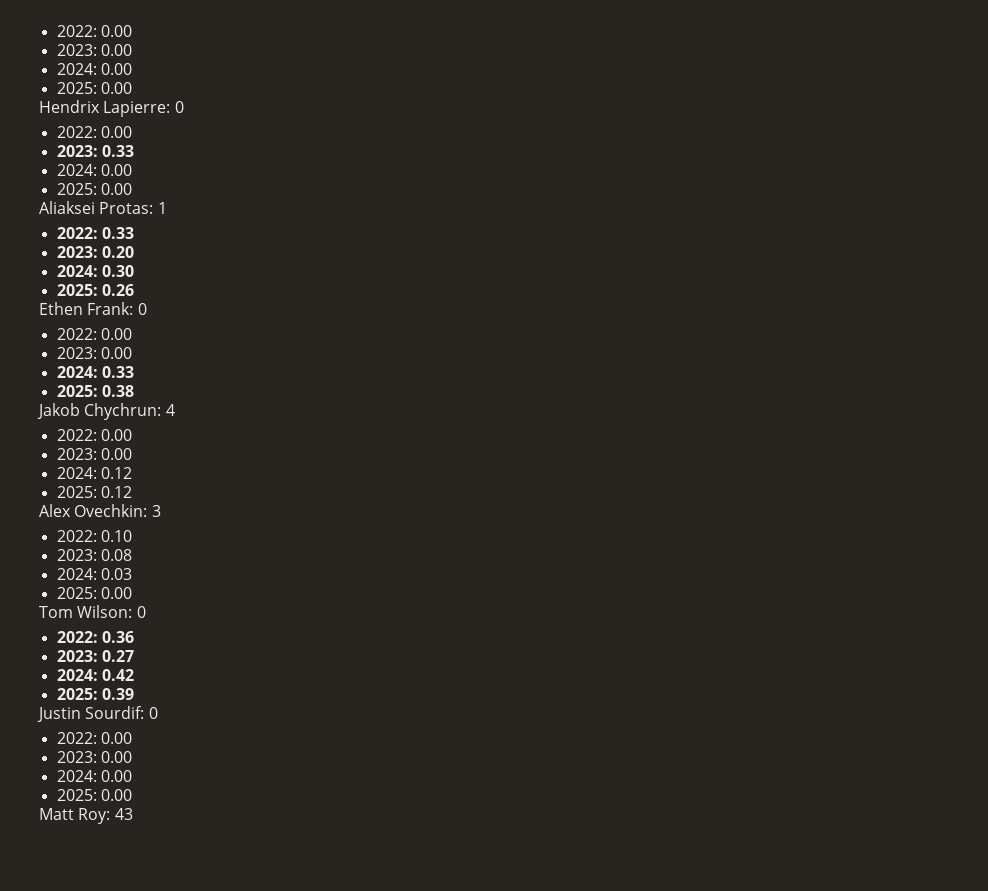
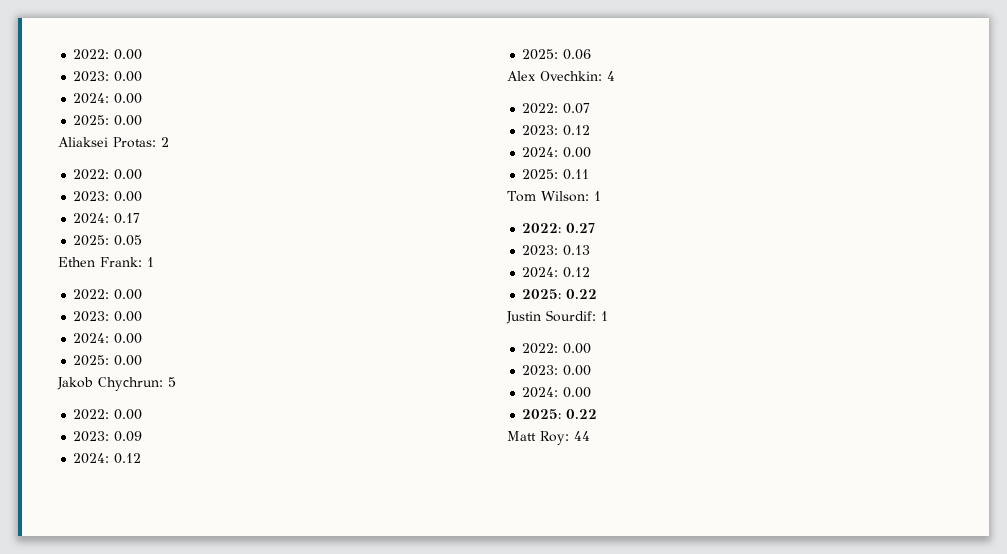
[56,25,132,37] [56,44,132,56] [56,63,132,75] [56,82,132,94] [39,100,184,117] [56,126,132,138] [56,145,134,157] [56,164,132,176] [56,183,132,195] [39,201,167,214] [56,227,134,239] [56,246,134,258] [56,265,134,277] [56,284,134,296] [39,302,147,315] [56,328,132,340] [56,347,132,359] [56,366,134,378] [56,385,134,397] [37,403,175,420] [56,429,132,441] [56,448,132,460] [56,467,132,479] [56,486,132,498] [39,504,161,517] [56,530,132,542] [56,549,132,561] [56,568,132,580] [56,587,132,599] [39,605,146,618] [56,631,134,643] [56,650,134,662] [56,669,134,681] [56,688,134,700] [37,706,158,722] [56,732,132,744] [56,751,132,763] [56,770,132,782] [56,789,132,801] 2022: 0.00 // 2023: 0.00 // 2024: 0.00 // 2025: 0.00 // Hendrix Lapierre: 0 // 2022: 0.00 // 2023: 0.33 // 2024: 0.00 // 2025: 0.00 // Aliaksei Protas: 1 // 2022: 0.33 // 2023: 0.20 // 2024: 0.30 // 2025: 0.26 // Ethen Frank: 0 // 2022: 0.00 // 2023: 0.00 // 2024: 0.33 // 2025: 0.38 // Jakob Chychrun: 4 // 2022: 0.00 // 2023: 0.00 // 2024: 0.12 // 2025: 0.12 // Alex Ovechkin: 3 // 2022: 0.10 // 2023: 0.08 // 2024: 0.03 // 2025: 0.00 // Tom Wilson: 0 // 2022: 0.36 // 2023: 0.27 // 2024: 0.42 // 2025: 0.39 // Justin Sourdif: 0 // 2022: 0.00 // 2023: 0.00 // 2024: 0.00 // 2025: 0.00 -> [73,49,143,60] [73,71,143,82] [73,93,143,104] [73,115,143,126] [58,137,169,148] [73,169,143,180] [73,191,143,202] [73,213,141,224] [73,235,143,246] [58,257,154,267] [73,289,143,300] [73,311,143,322] [73,333,143,344] [73,355,143,366] [57,377,176,391] [73,409,143,420] [73,431,143,442] [73,453,142,464] [522,49,592,60] [507,71,615,81] [522,103,591,114] [522,125,591,136] [522,147,592,158] [522,169,590,180] [507,191,601,202] [522,223,596,233] [522,245,591,256] [522,267,591,278] [522,289,598,299] [506,310,608,324] [522,343,592,354] [522,365,592,376] [522,387,592,398] [522,409,598,419] 2022: 0.00 // 2023: 0.00 // 2024: 0.00 // 2025: 0.00 // Aliaksei Protas: 2 // 2022: 0.00 // 2023: 0.00 // 2024: 0.17 // 2025: 0.05 // Ethen Frank: 1 // 2022: 0.00 // 2023: 0.00 // 2024: 0.00 // 2025: 0.00 // Jakob Chychrun: 5 // 2022: 0.00 // 2023: 0.09 // 2024: 0.12 // 2025: 0.06 // Alex Ovechkin: 4 // 2022: 0.07 // 2023: 0.12 // 2024: 0.00 // 2025: 0.11 // Tom Wilson: 1 // 2022: 0.27 // 2023: 0.13 // 2024: 0.12 // 2025: 0.22 // Justin Sourdif: 1 // 2022: 0.00 // 2023: 0.00 // 2024: 0.00 // 2025: 0.22
[114,808,133,820] 43 -> [574,431,590,441] 44

